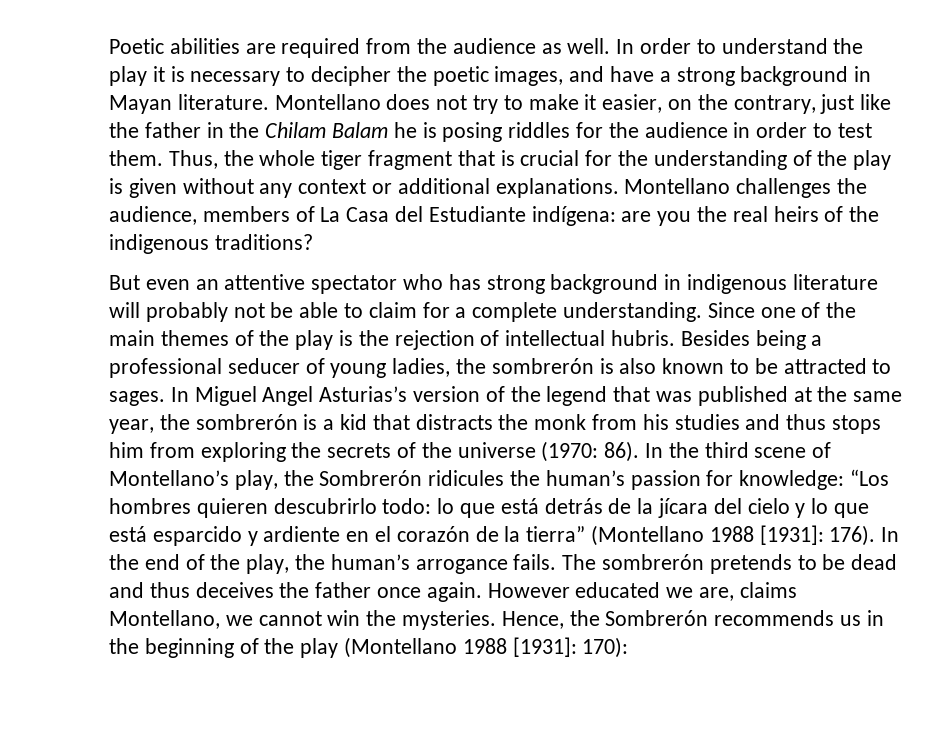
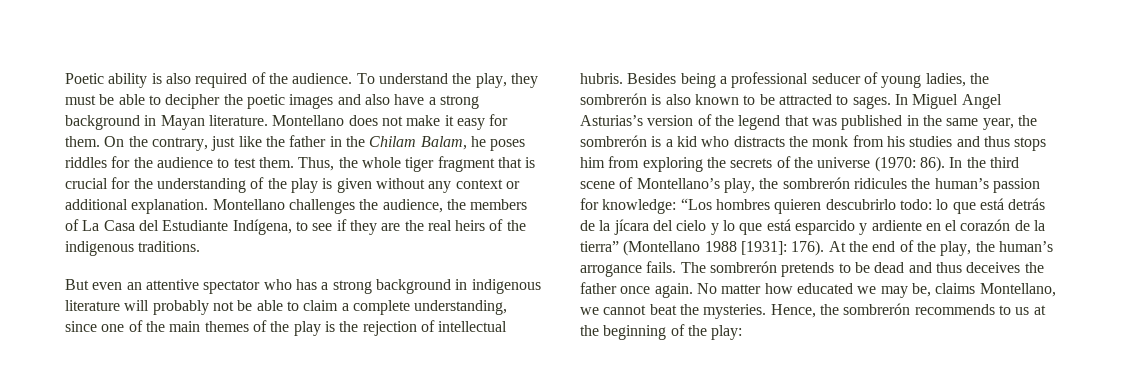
[169,38,864,58] [109,66,281,86] abilities are required from the audience as well. In order to understand the play it is necessary -> [108,72,538,88] [65,94,145,105] ability is also required of the audience. To understand the play, they must be able
[494,66,605,86] images, and -> [289,94,390,109] images and also
[473,94,693,114] try to make it easier, on -> [406,114,509,130] [65,136,125,147] make it easy for them. On
[332,122,503,142] Balam he is posing -> [420,136,526,151] Balam, he poses
[733,122,808,138] in order -> (213, 162) none
[495,178,619,198] explanations. -> [131,199,209,214] explanation.
(197, 215) none -> [446,199,466,210] the
[531,206,692,226] indígena: are you -> [232,219,401,235] Indígena, to see if they are
[214,234,313,250] traditions? -> [138,241,201,252] traditions.
(481, 282) none -> [321,282,329,290] a
[422,302,450,318] for -> (339, 305) none
[563,302,755,322] understanding. Since -> [414,300,508,315] [65,321,97,332] understanding, since
[793,387,812,402] at -> [906,115,919,126] in
[372,414,410,430] that -> [701,136,730,147] who
[319,470,423,486] Sombrerón -> [782,177,850,189] sombrerón
[881,527,900,542] In -> [828,241,846,252] At
[487,582,735,601] However educated we are, -> [696,283,931,298] No matter how educated we may be,
[327,610,361,626] win -> [649,304,677,315] beat
[605,610,884,626] [109,637,629,658] Sombrerón recommends us in the beginning of the play (Montellano 1988 [1931]: 170): -> [843,303,1046,315] [580,324,743,340] sombrerón recommends to us at the beginning of the play:

